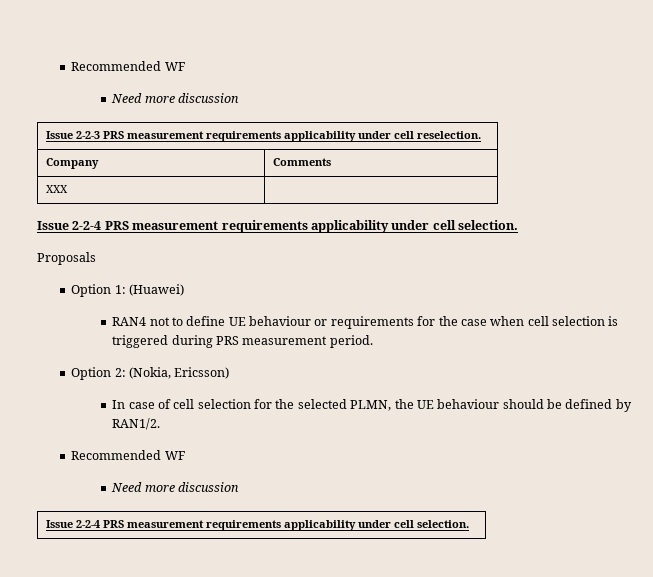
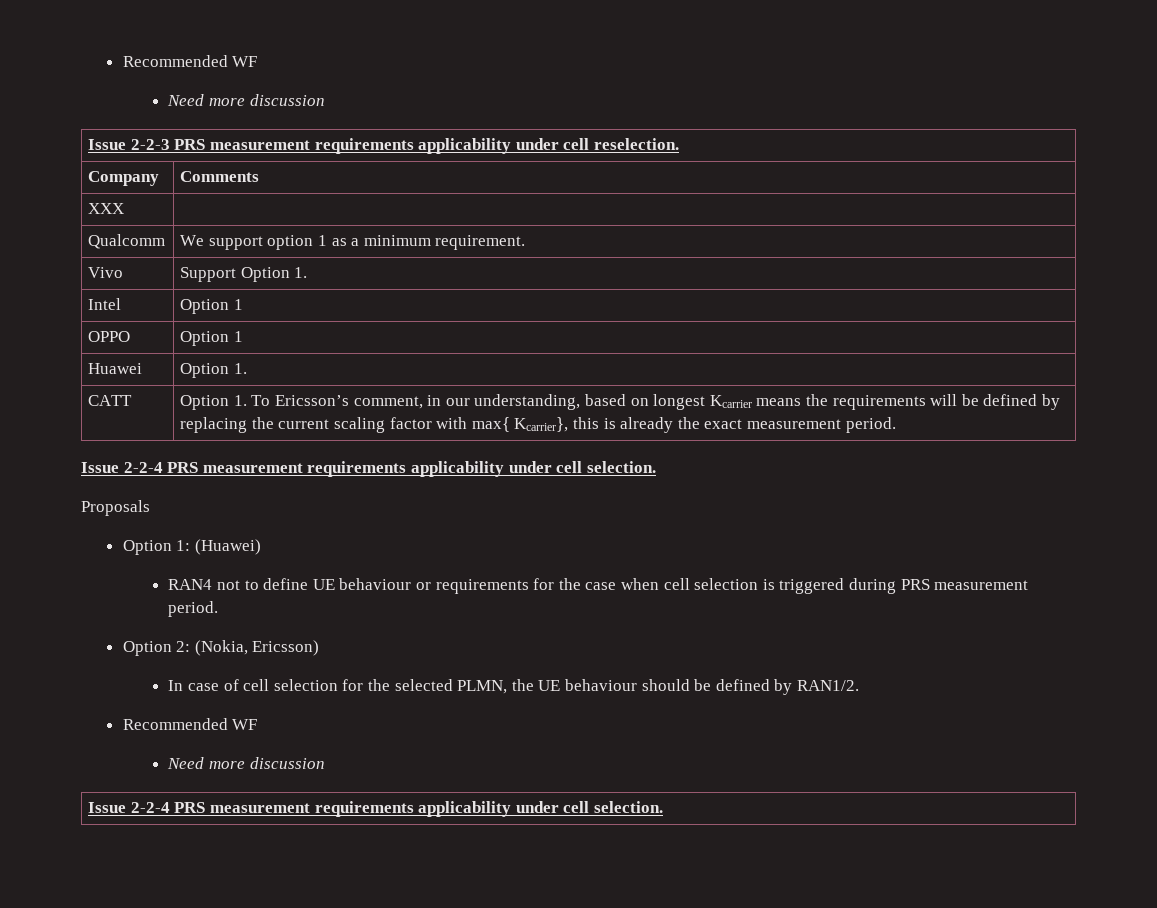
(68, 189) none -> [88,234,166,249] [180,235,526,250] [88,267,124,278] [180,267,308,282] [88,298,122,310] [180,299,243,314] [88,331,131,342] [180,331,243,346] [88,363,143,374] [180,363,247,378] [88,395,133,406] [180,394,1060,410] [180,417,896,433] // Qualcomm | We support option 1 as a minimum requirement. // Vivo | Support Option 1. // Intel | Option 1 // OPPO | Option 1 // Huawei | Option 1. // CATT | Option 1. To Ericsson’s comment, in our understanding, based on longest Kcarrier means the requirements will be defined by replacing the current scaling factor with max{ Kcarrier}, this is already the exact measurement period.

